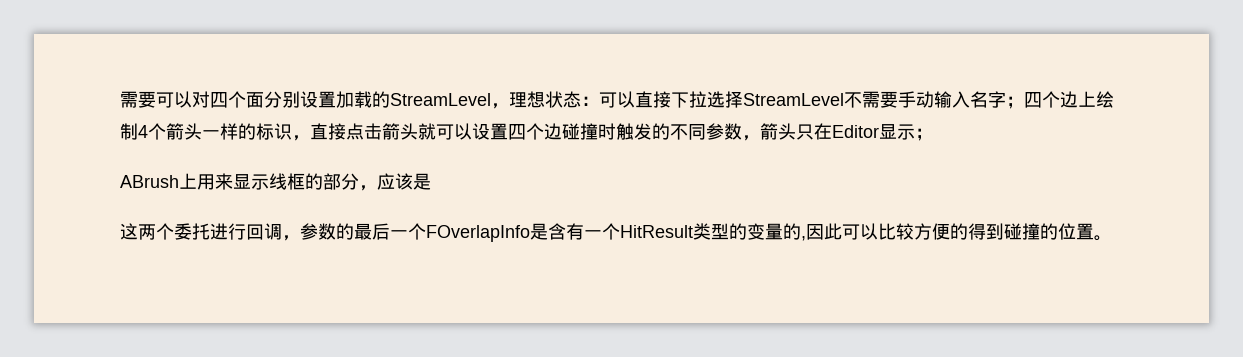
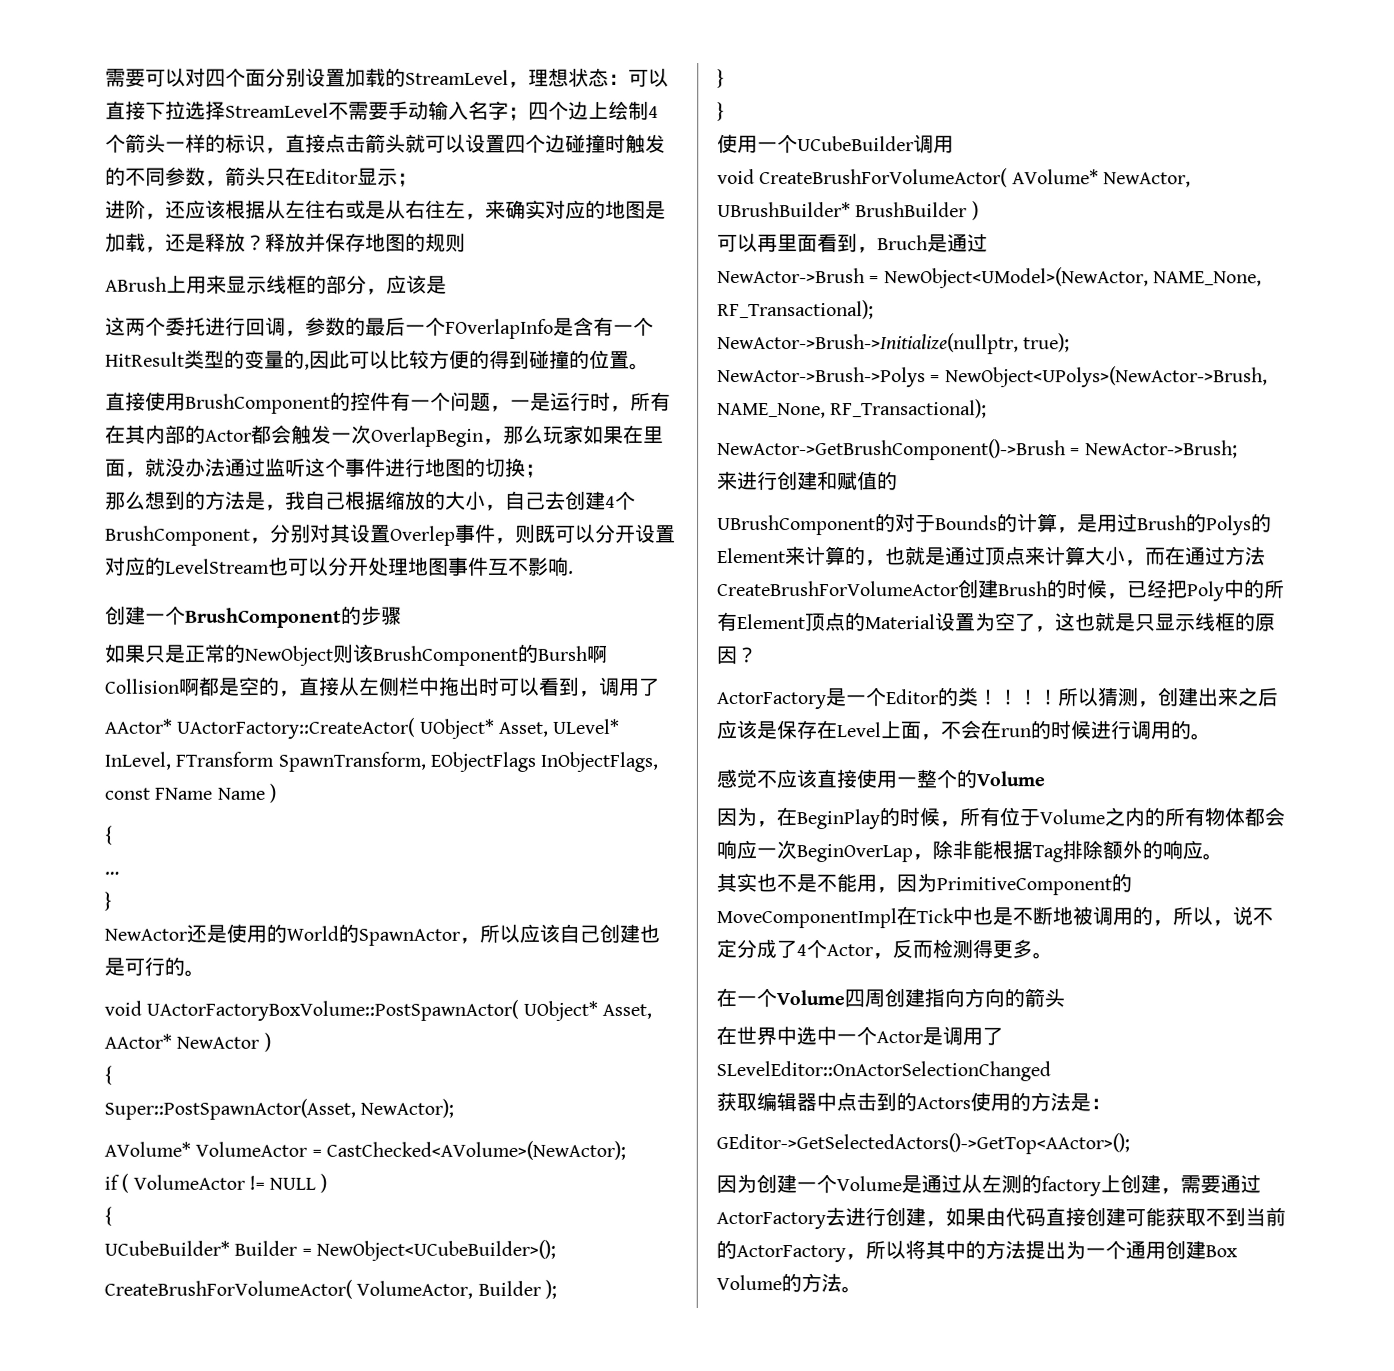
(933, 134) none -> [105,199,666,220] [105,232,466,253] // 进阶，还应该根据从左往右或是从右往左，来确实对应的地图是加载，还是释放？释放并保存地图的规则
(1112, 238) none -> [105,391,671,414] [105,424,664,447] [105,457,546,478] [105,490,636,511] [105,523,676,546] [105,556,574,576] [105,605,402,628] [105,643,608,666] [104,676,660,697] [104,717,620,739] [104,751,659,772] [104,783,276,803] [104,825,112,845] [104,871,119,875] [104,891,112,911] [104,923,660,946] [104,956,205,977] [104,999,652,1021] [104,1032,271,1052] [104,1065,112,1085] [104,1098,455,1120] [104,1140,626,1160] [104,1173,328,1193] [104,1206,112,1226] [104,1239,556,1261] [104,1279,557,1299] [717,69,725,89] [717,102,725,122] [717,134,954,154] [717,168,1191,188] [717,201,979,221] [717,233,988,254] [717,267,1262,289] [717,300,874,320] [717,333,1071,355] [717,366,1268,388] [717,399,988,419] [717,439,1238,461] [717,471,898,491] [717,513,1272,536] [717,546,1266,567] [717,579,1285,602] [717,612,1276,633] [717,646,758,665] [716,687,1278,710] [716,720,1211,741] [716,769,1045,789] [716,807,1285,830] [716,840,1223,863] [716,873,1132,896] [716,906,1273,929] [716,939,1053,960] [716,988,1065,1008] [716,1026,1003,1046] [716,1061,1051,1082] [716,1092,1111,1113] [716,1133,1130,1155] [716,1174,1261,1197] [716,1207,1286,1230] [716,1240,1238,1263] [716,1273,862,1294] // 直接使用BrushComponent的控件有一个问题，一是运行时，所有在其内部的Actor都会触发一次OverlapBegin，那么玩家如果在里面，就没办法通过监听这个事件进行地图的切换； // 那么想到的方法是，我自己根据缩放的大小，自己去创建4个BrushComponent，分别对其设置Overlep事件，则既可以分开设置对应的LevelStream也可以分开处理地图事件互不影响. // 创建一个BrushComponent的步骤 // 如果只是正常的NewObject则该BrushComponent的Bursh啊Collision啊都是空的，直接从左侧栏中拖出时可以看到，调用了 // AActor* UActorFactory::CreateActor( UObject* Asset, ULevel* InLevel, FTransform SpawnTransform, EObjectFlags InObjectFlags, const FName Name ) // { // … // } // NewActor还是使用的World的SpawnActor，所以应该自己创建也是可行的。 // void UActorFactoryBoxVolume::PostSpawnActor( UObject* Asset, AActor* NewActor ) // { // Super::PostSpawnActor(Asset, NewActor); // AVolume* VolumeActor = CastChecked<AVolume>(NewActor); // if ( VolumeActor != NULL ) // { // UCubeBuilder* Builder = NewObject<UCubeBuilder>(); // CreateBrushForVolumeActor( VolumeActor, Builder ); // } // } // 使用一个UCubeBuilder调用 // void CreateBrushForVolumeActor( AVolume* NewActor, UBrushBuilder* BrushBuilder ) // 可以再里面看到，Bruch是通过 // NewActor->Brush = NewObject<UModel>(NewActor, NAME_None, RF_Transactional); // NewActor->Brush->Initialize(nullptr, true); // NewActor->Brush->Polys = NewObject<UPolys>(NewActor->Brush, NAME_None, RF_Transactional); // NewActor->GetBrushComponent()->Brush = NewActor->Brush; // 来进行创建和赋值的 // UBrushComponent的对于Bounds的计算，是用过Brush的Polys的Element来计算的，也就是通过顶点来计算大小，而在通过方法CreateBrushForVolumeActor创建Brush的时候，已经把Poly中的所有Element顶点的Material设置为空了，这也就是只显示线框的原因？ // ActorFactory是一个Editor的类！！！！所以猜测，创建出来之后应该是保存在Level上面，不会在run的时候进行调用的。 // 感觉不应该直接使用一整个的Volume // 因为，在BeginPlay的时候，所有位于Volume之内的所有物体都会响应一次BeginOverLap，除非能根据Tag排除额外的响应。 // 其实也不是不能用，因为PrimitiveComponent的MoveComponentImpl在Tick中也是不断地被调用的，所以，说不定分成了4个Actor，反而检测得更多。 // 在一个Volume四周创建指向方向的箭头 // 在世界中选中一个Actor是调用了SLevelEditor::OnActorSelectionChanged // 获取编辑器中点击到的Actors使用的方法是： // GEditor->GetSelectedActors()->GetTop<AActor>(); // 因为创建一个Volume是通过从左测的factory上创建，需要通过ActorFactory去进行创建，如果由代码直接创建可能获取不到当前的ActorFactory，所以将其中的方法提出为一个通用创建Box Volume的方法。

